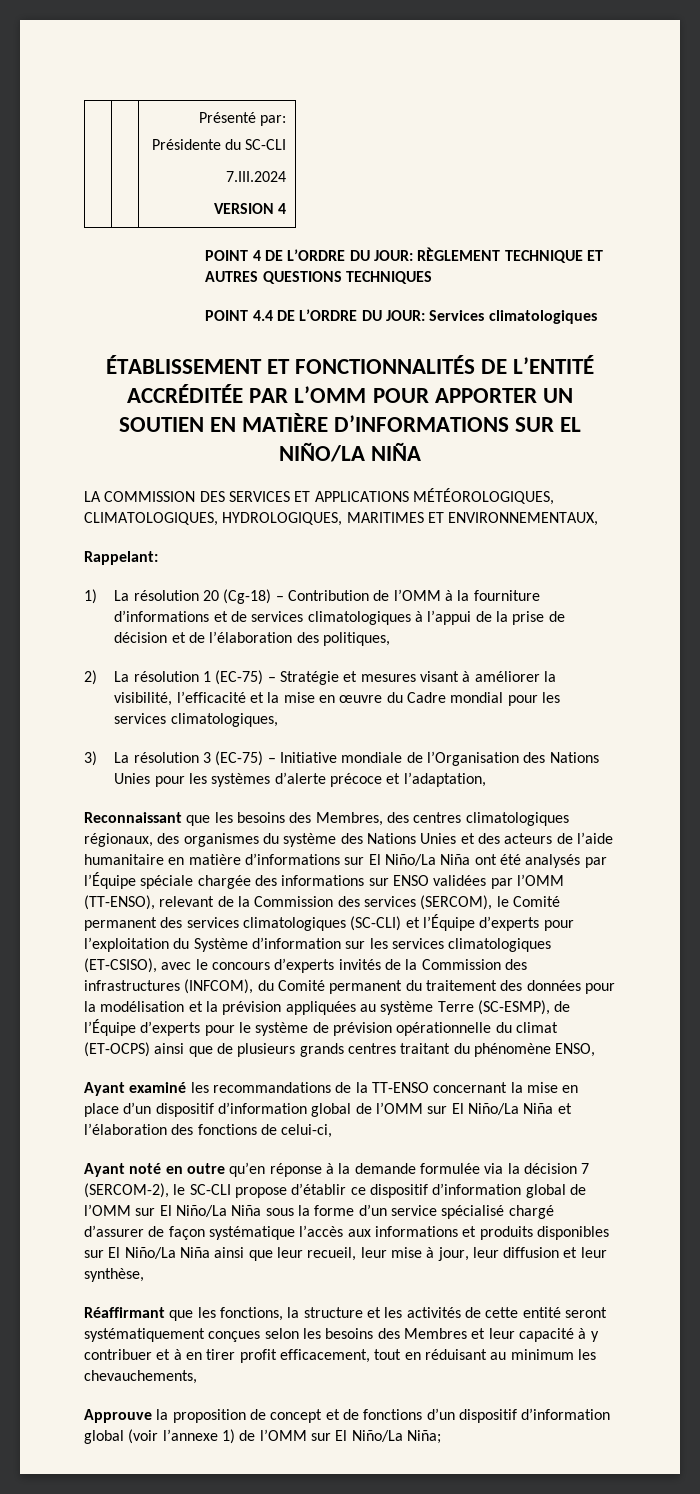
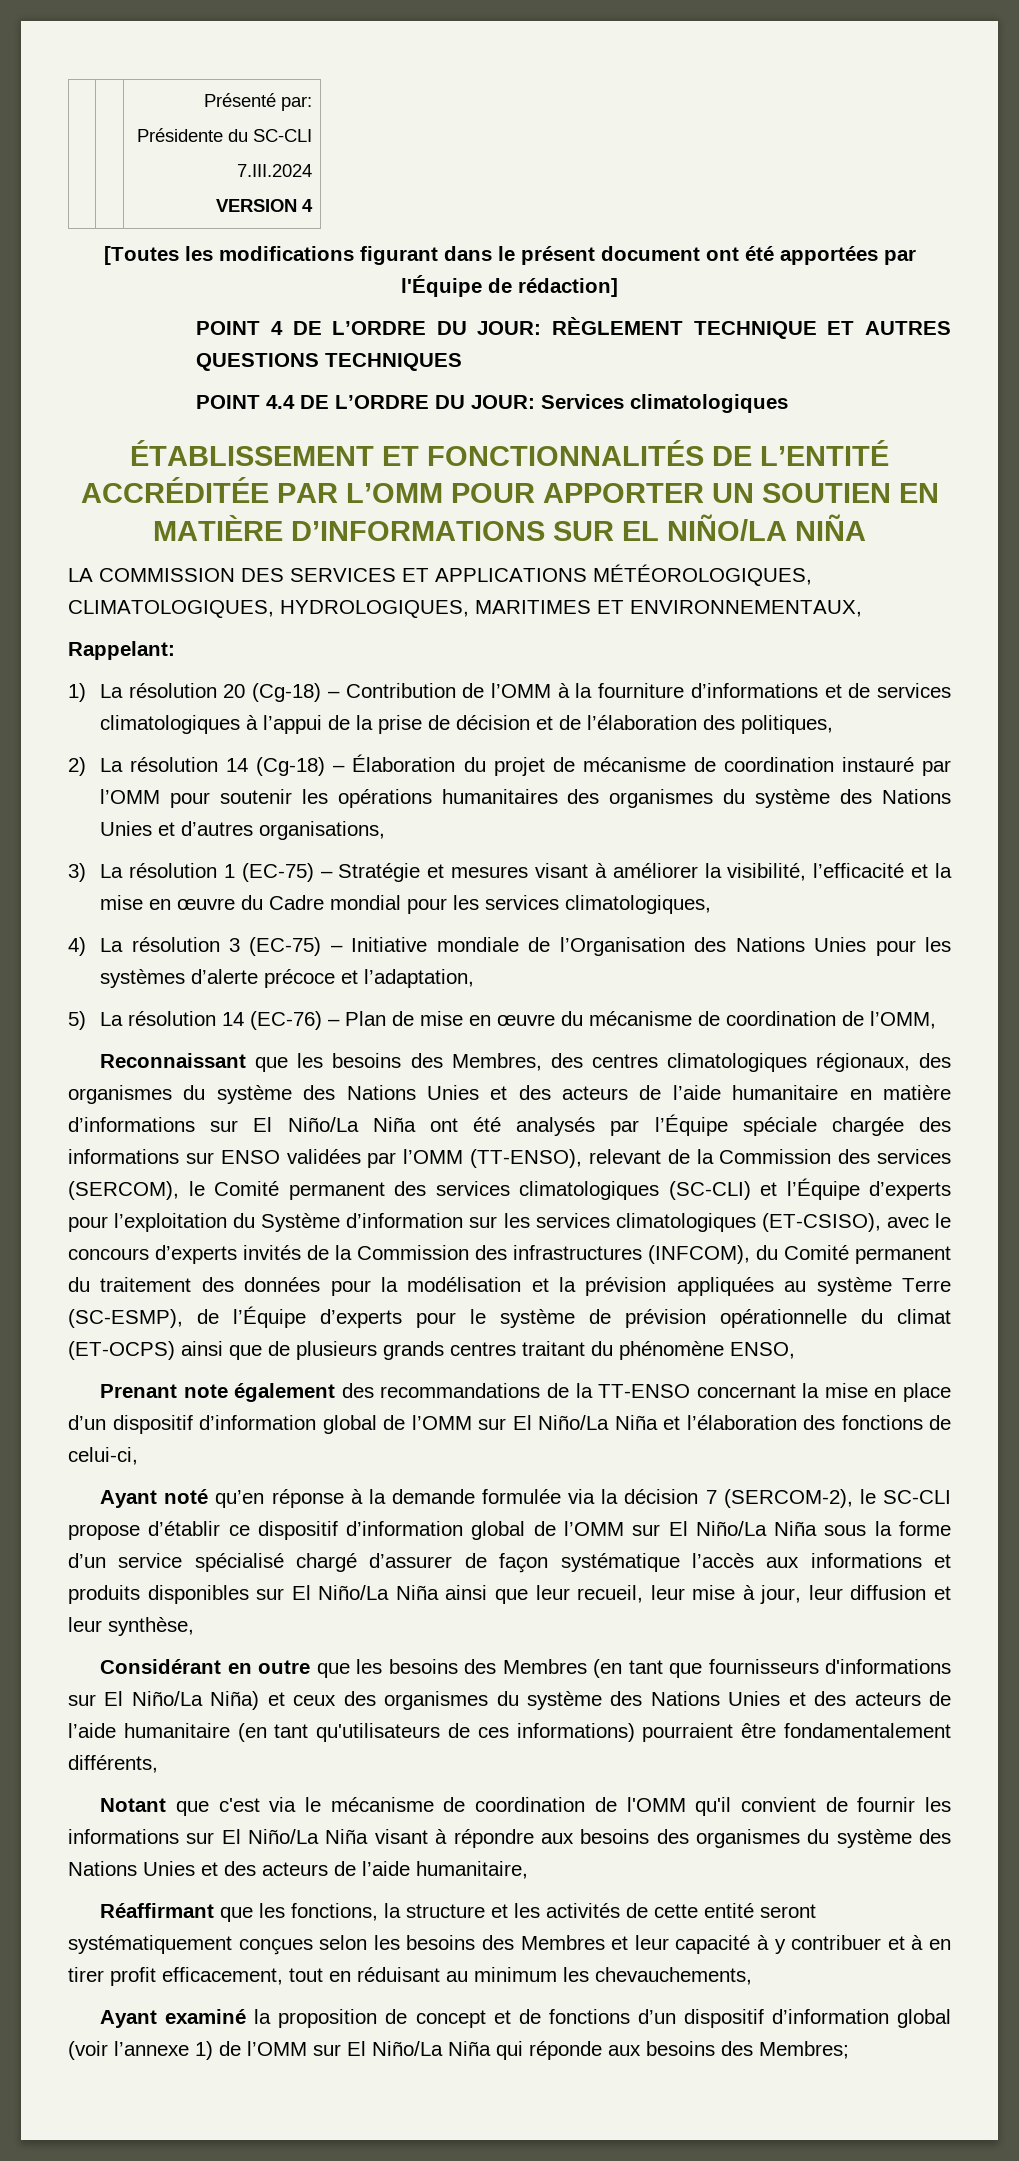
(287, 208) none -> [103,246,916,265] [401,275,618,297] // [Toutes les modifications figurant dans le présent document ont été apportées par l'Équipe de rédaction]
(199, 676) none -> [226,754,952,776] [100,789,951,808] [100,821,386,840] [68,863,217,882] 14 (Cg-18) – Élaboration du projet de mécanisme de coordination instauré par l’OMM pour soutenir les opérations humanitaires des organismes du système des Nations Unies et d’autres organisations, // 3) La résolution
[84,751,97,766] 3) -> [68,937,86,956] 4)
(486, 779) none -> [68,1011,937,1030] // 5) La résolution 14 (EC-76) – Plan de mise en œuvre du mécanisme de coordination de l’OMM,
[84,1082,209,1096] Ayant examiné les -> [100,1383,374,1402] Prenant note également des
[165,1163,225,1174] en outre -> (209, 1496) none
(144, 1275) none -> [100,1659,951,1678] [68,1691,951,1710] [68,1723,951,1742] [68,1755,158,1773] [100,1797,952,1816] [68,1829,952,1848] [68,1861,528,1879] // Considérant en outre que les besoins des Membres (en tant que fournisseurs d'informations sur El Niño/La Niña) et ceux des organismes du système des Nations Unies et des acteurs de l’aide humanitaire (en tant qu'utilisateurs de ces informations) pourraient être fondamentalement différents, // Notant que c'est via le mécanisme de coordination de l'OMM qu'il convient de fournir les informations sur El Niño/La Niña visant à répondre aux besoins des organismes du système des Nations Unies et des acteurs de l’aide humanitaire,
[84,1409,152,1423] Approuve -> [100,2009,247,2028] Ayant examiné
[406,1430,441,1444] Niña; -> [448,2041,849,2060] Niña qui réponde aux besoins des Membres;

